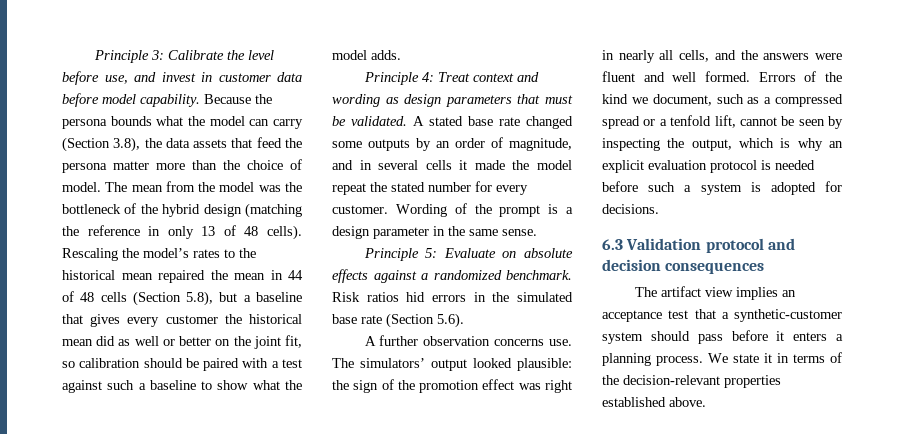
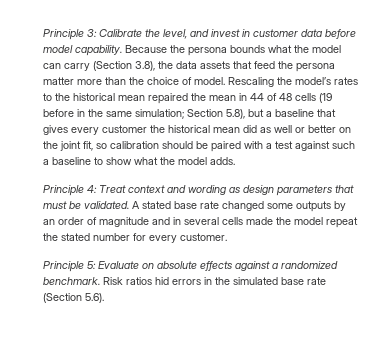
[247,50,274,60] [62,71,128,85] level before use, -> [163,29,187,39] level,
[105,181,302,192] [62,203,302,218] [62,225,303,240] The mean from the model was the bottleneck of the hybrid design (matching the reference in only 13 of 48 cells). -> (225, 81) none
[132,291,181,306] (Section -> [319,93,332,103] [43,109,223,119] (19 before in the same simulation; Section
[509,138,572,151] magnitude, -> [99,217,149,227] magnitude
[459,160,468,170] it -> (243, 221) none
[395,203,573,217] [332,226,537,239] Wording of the prompt is a design parameter in the same sense. -> (227, 237) none
[364,335,572,346] [332,358,572,371] [332,379,572,393] [602,50,842,63] [602,71,842,82] [602,94,843,107] [602,115,843,129] [602,138,843,151] [602,160,815,173] [602,181,842,195] [602,204,659,214] [602,238,795,253] [602,259,765,274] [634,286,796,300] [602,309,842,322] [602,330,843,344] [602,352,842,366] [602,375,781,388] [602,397,706,407] // A further observation concerns use. The simulators’ output looked plausible: the sign of the promotion effect was right in nearly all cells, and the answers were fluent and well formed. Errors of the kind we document, such as a compressed spread or a tenfold lift, cannot be seen by inspecting the output, which is why an explicit evaluation protocol is needed before such a system is adopted for decisions. // 6.3 Validation protocol and decision consequences // The artifact view implies an acceptance test that a synthetic-customer system should pass before it enters a planning process. We state it in terms of the decision-relevant properties established above. -> (104, 298) none

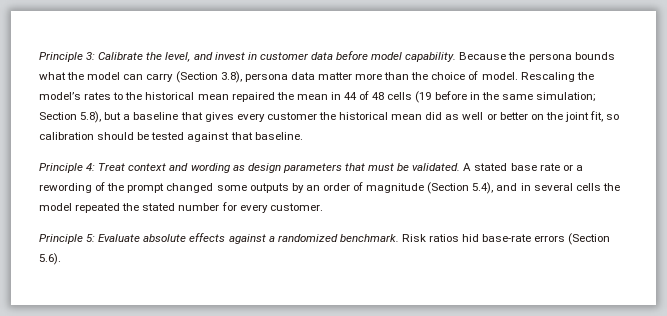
[158,61,335,72] the data assets that feed the persona -> [244,72,315,82] persona data
[211,141,355,152] [43,157,235,165] paired with a test against such a baseline to show what the model adds. -> [151,132,303,142] tested against that baseline.
(219, 205) none -> [562,164,583,171] [39,182,165,193] or a rewording of the prompt
(149, 222) none -> [427,182,494,194] (Section 5.4),
[246,217,358,228] made the model repeat -> [602,183,620,191] [39,203,121,213] the model repeated
[142,263,154,269] on -> (141, 238) none
[172,277,326,285] errors in the simulated base rate -> [482,234,566,242] base-rate errors

